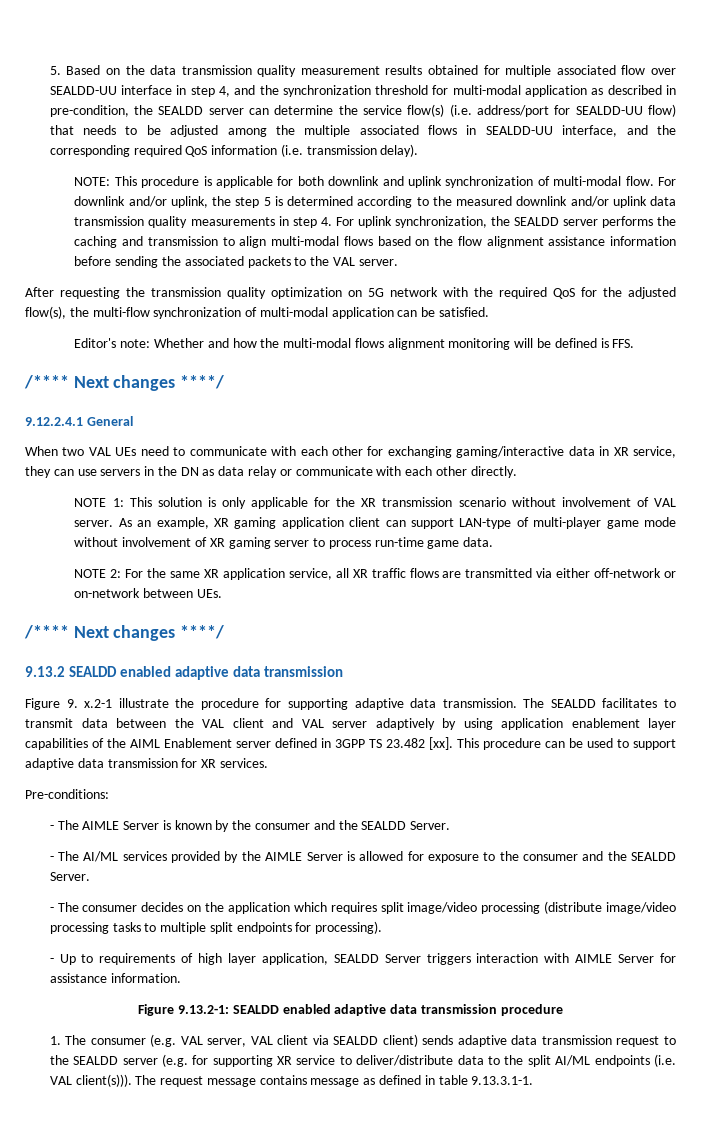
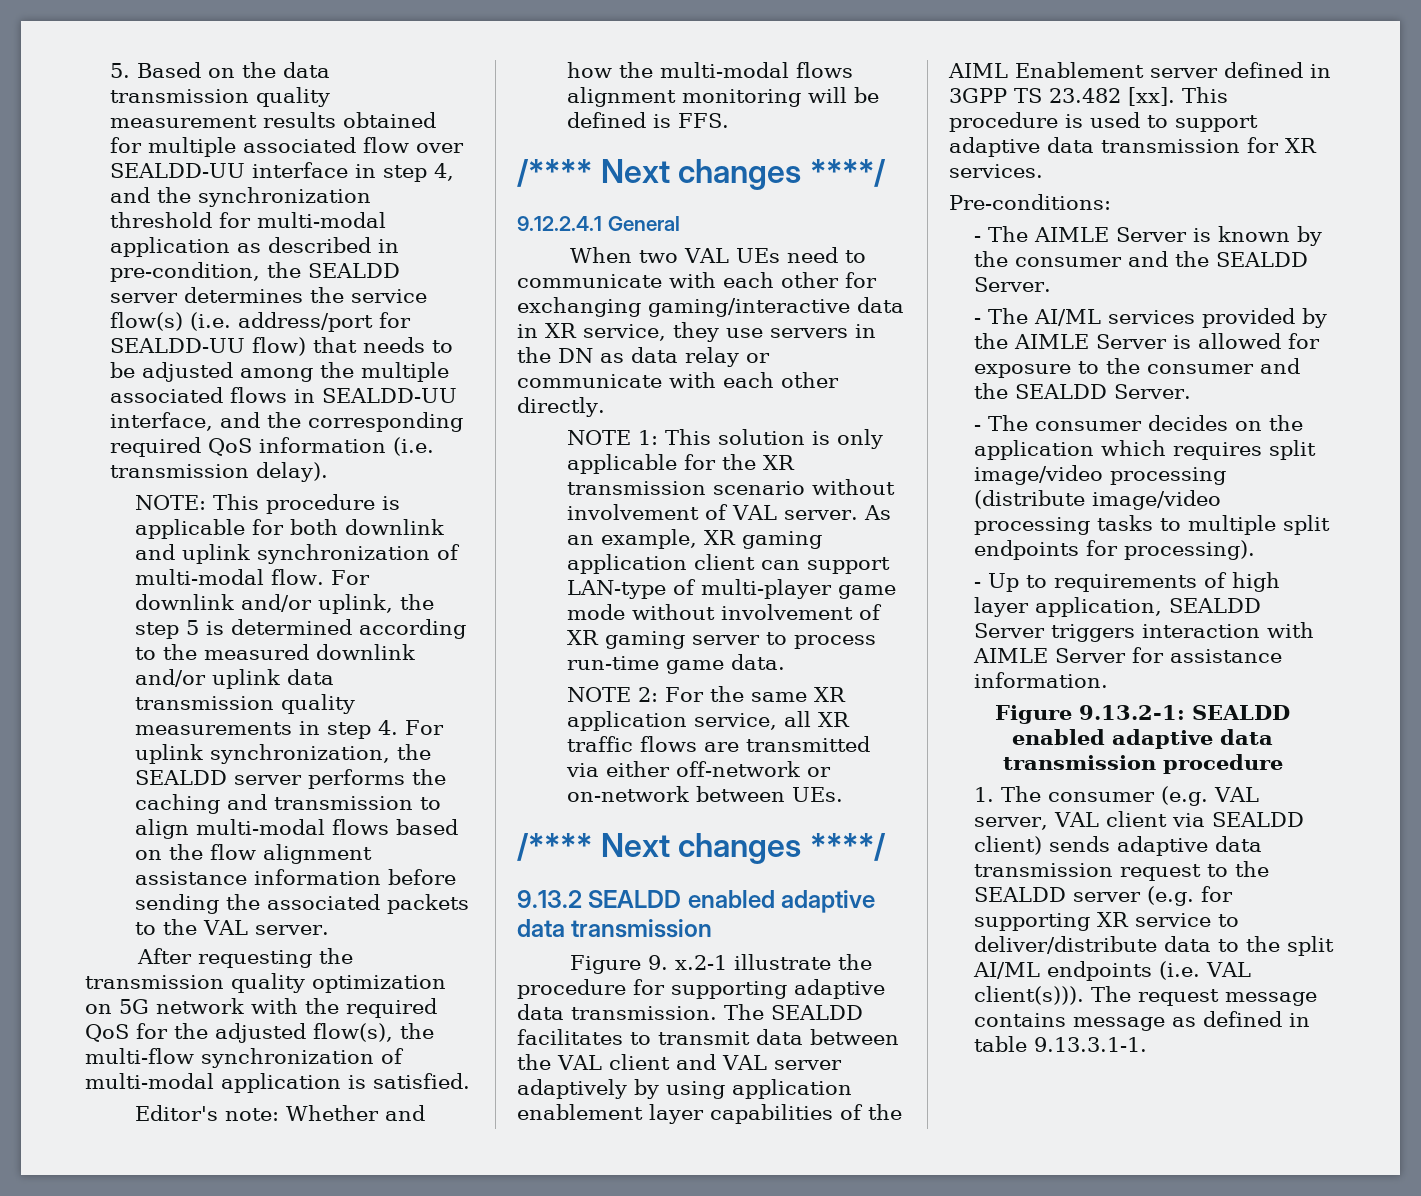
[249,105,334,115] can determine -> [183,287,303,303] determines
[397,307,436,317] can be -> [348,1075,366,1089] is
[53,469,74,476] can -> (719, 332) none
[545,738,583,748] can be -> [1065,114,1083,128] is

